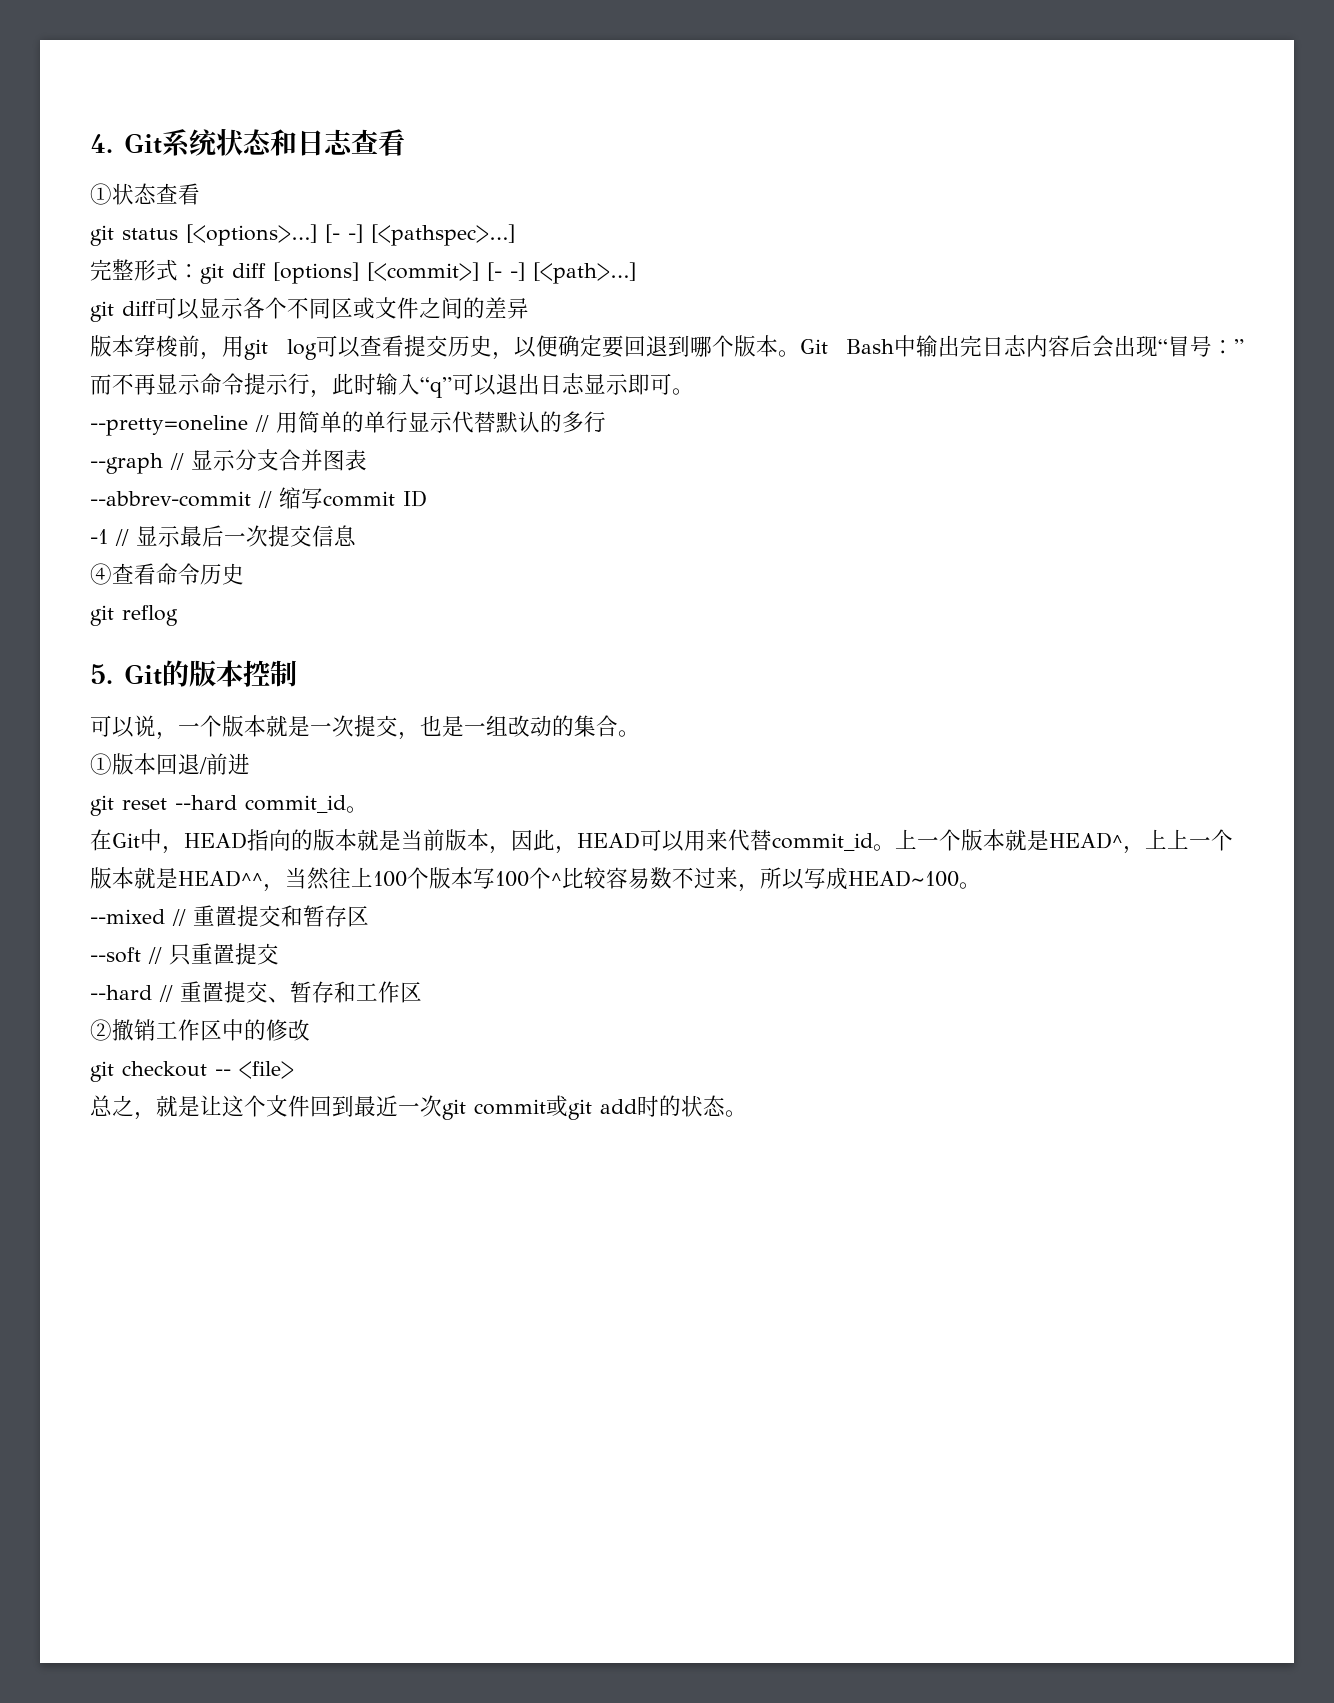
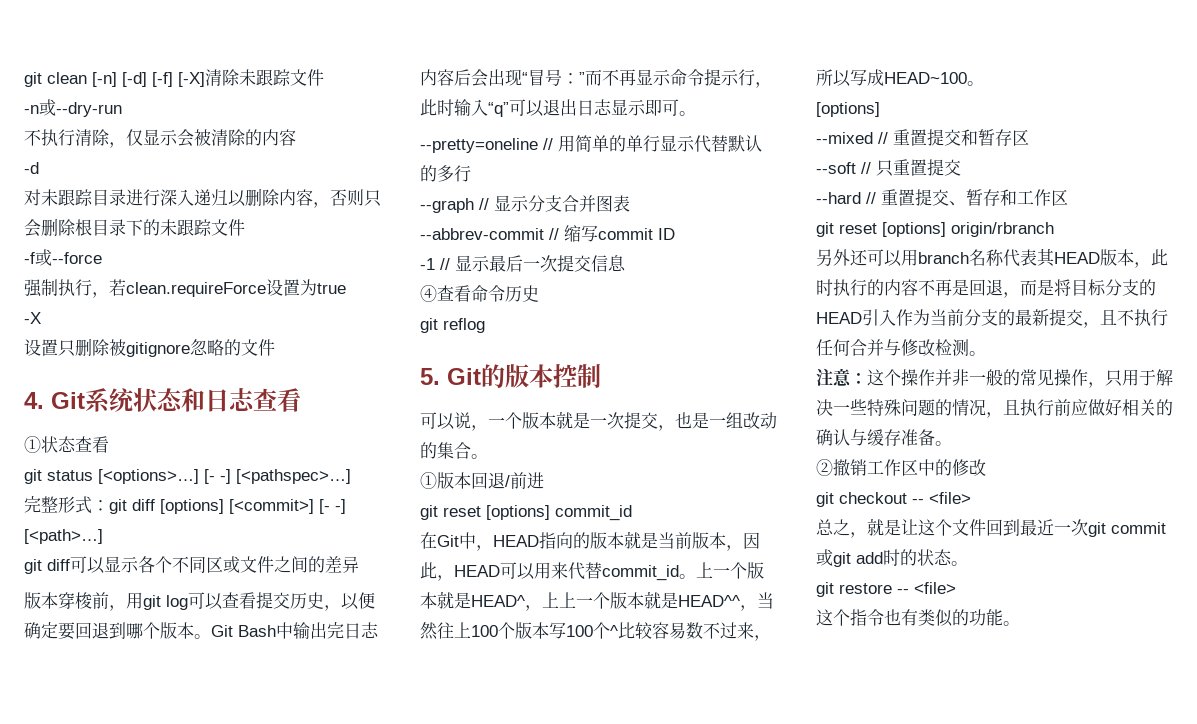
(90, 143) none -> [24,69,324,87] [24,99,122,117] [24,129,296,148] [24,162,39,174] [24,188,381,208] [24,218,245,237] [24,249,102,266] [24,279,346,298] [24,312,41,324] [24,338,275,357] git clean [-n] [-d] [-f] [-X]清除未跟踪文件 // -n或--dry-run // 不执行清除，仅显示会被清除的内容 // -d // 对未跟踪目录进行深入递归以删除内容，否则只会删除根目录下的未跟踪文件 // -f或--force // 强制执行，若clean.requireForce设置为true // -X // 设置只删除被gitignore忽略的文件 //
[175,795,368,813] --hard commit_id。 -> [486,505,632,521] [options] commit_id
(981, 885) none -> [816,102,880,117] // [options]
(422, 992) none -> [816,222,1054,237] [816,248,1168,268] [816,279,1156,298] [816,309,1168,328] [816,339,986,356] [816,368,1173,388] [816,399,1173,418] [816,429,952,446] // git reset [options] origin/rbranch // 另外还可以用branch名称代表其HEAD版本，此时执行的内容不再是回退，而是将目标分支的HEAD引入作为当前分支的最新提交，且不执行任何合并与修改检测。 // 注意：这个操作并非一般的常见操作，只用于解决一些特殊问题的情况，且执行前应做好相关的确认与缓存准备。
(747, 1113) none -> [816,582,956,597] [816,609,1020,627] // git restore -- <file> // 这个指令也有类似的功能。

